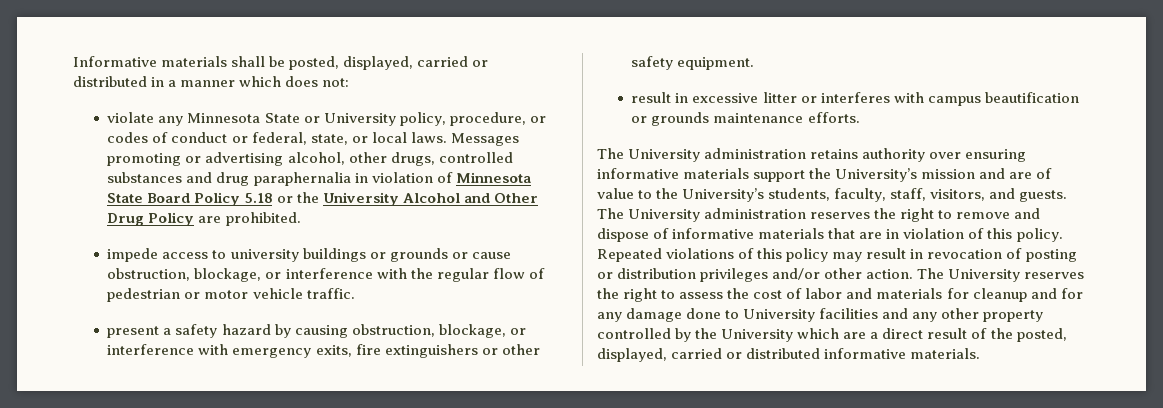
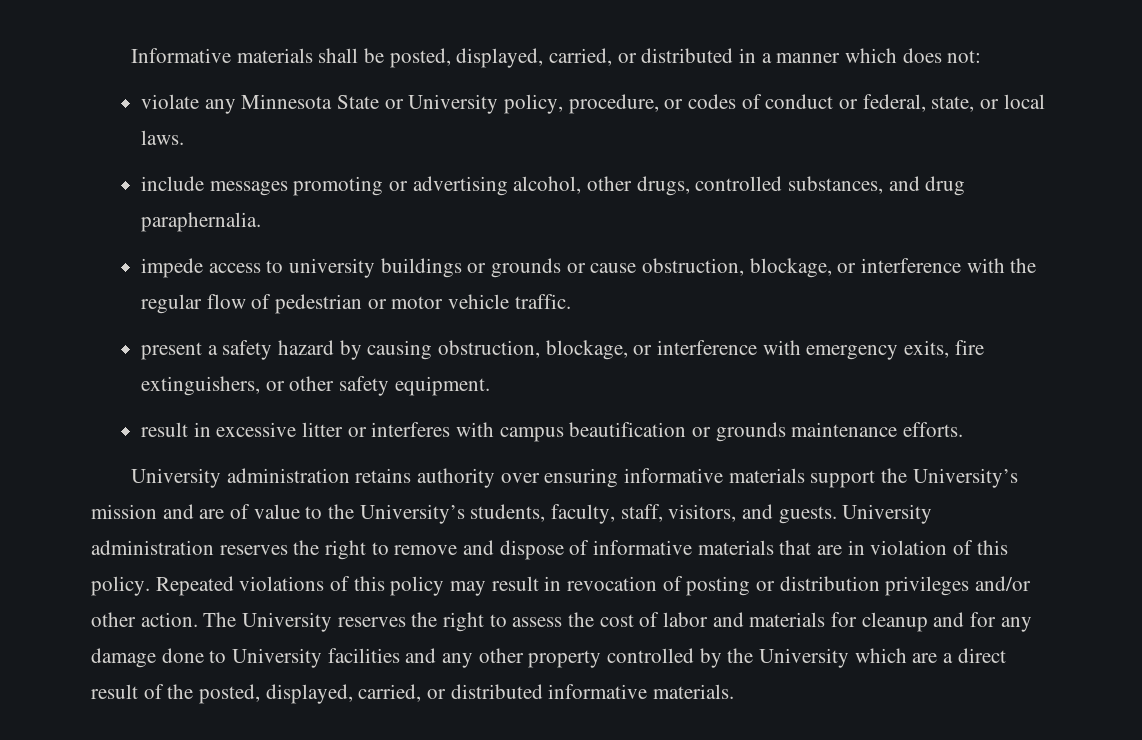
[417,56,469,67] carried -> [549,48,613,66] carried,
[450,133,519,146] Messages -> [141,176,288,196] // include messages
[107,172,183,183] substances -> [788,176,884,194] substances,
[253,172,531,186] [107,192,538,206] [107,212,301,226] paraphernalia in violation of Minnesota State Board Policy 5.18 or the University Alcohol and Other Drug Policy are prohibited. -> [141,212,262,232] paraphernalia.
[384,344,478,358] extinguishers -> [141,376,261,396] extinguishers,
[597,148,624,159] The -> (964, 429) none
[597,208,624,219] The -> (837, 515) none
[671,348,723,359] carried -> [358,684,422,702] carried,

